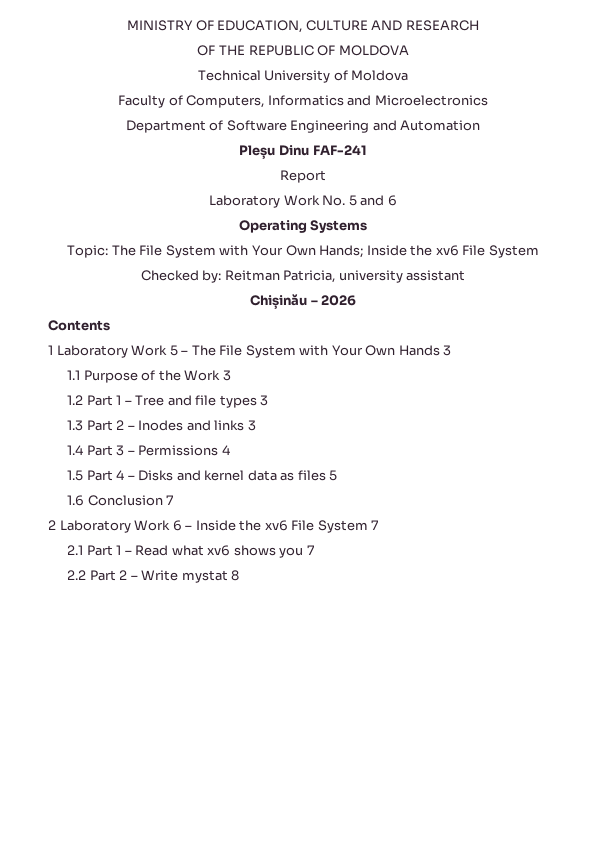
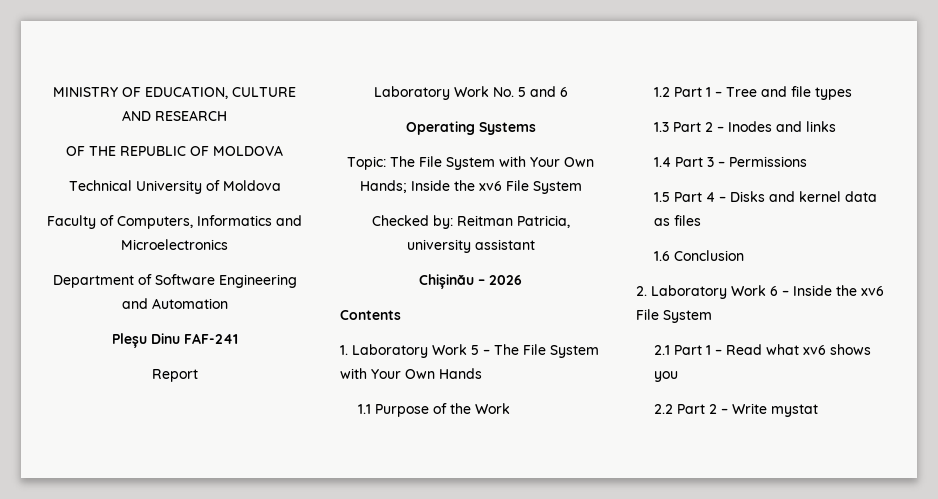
[48,345,53,355] 1 -> [340,345,348,355] 1.
[443,345,452,356] 3 -> (482, 373) none
[222,370,231,381] 3 -> (511, 408) none
[260,395,269,406] 3 -> (853, 93) none
[247,420,256,431] 3 -> (837, 126) none
[221,445,230,455] 4 -> (808, 161) none
[329,470,338,481] 5 -> (702, 220) none
[166,495,174,505] [48,520,56,530] 7 // 2 -> [636,286,647,296] // 2.
[371,520,379,530] 7 -> (712, 316) none
[306,545,314,555] 7 -> (679, 376) none
[231,570,240,581] 8 -> (819, 410) none

